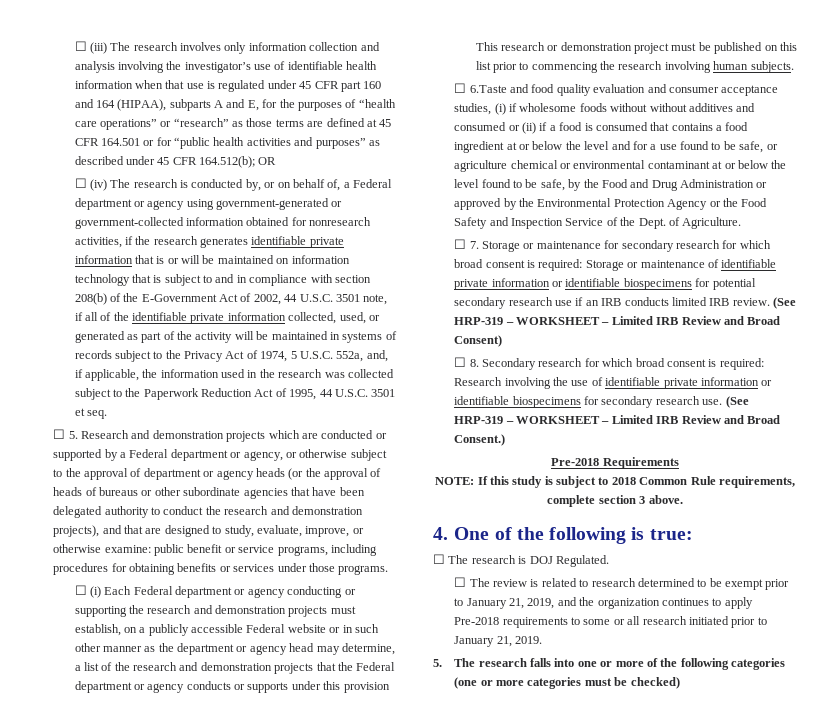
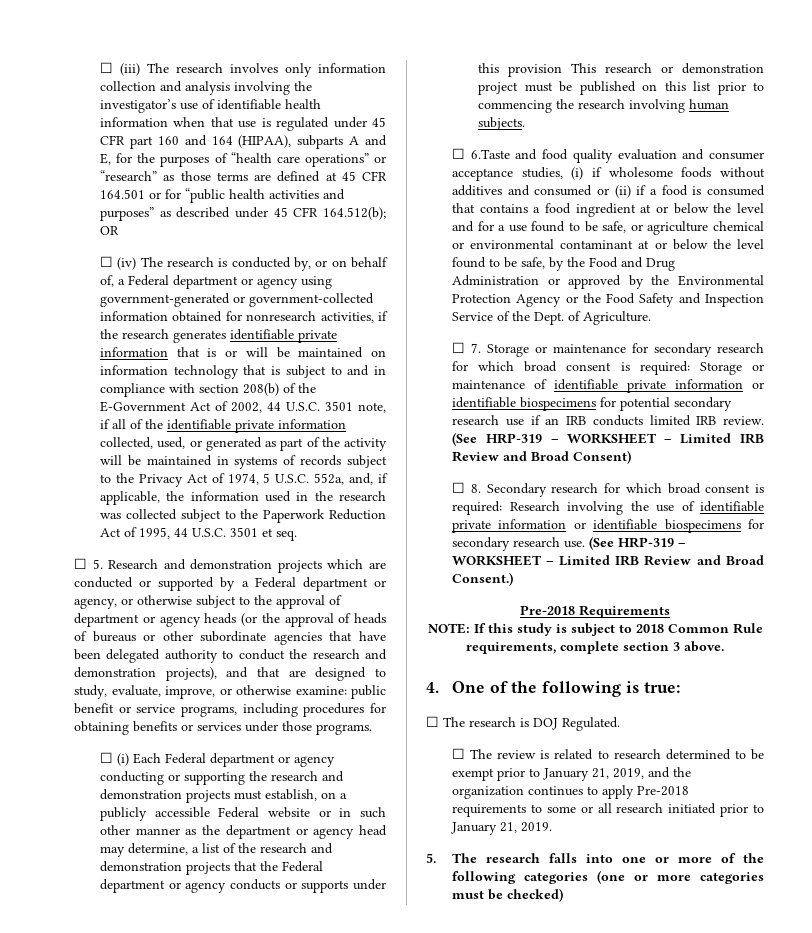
[649,103,687,112] without -> (765, 172) none

